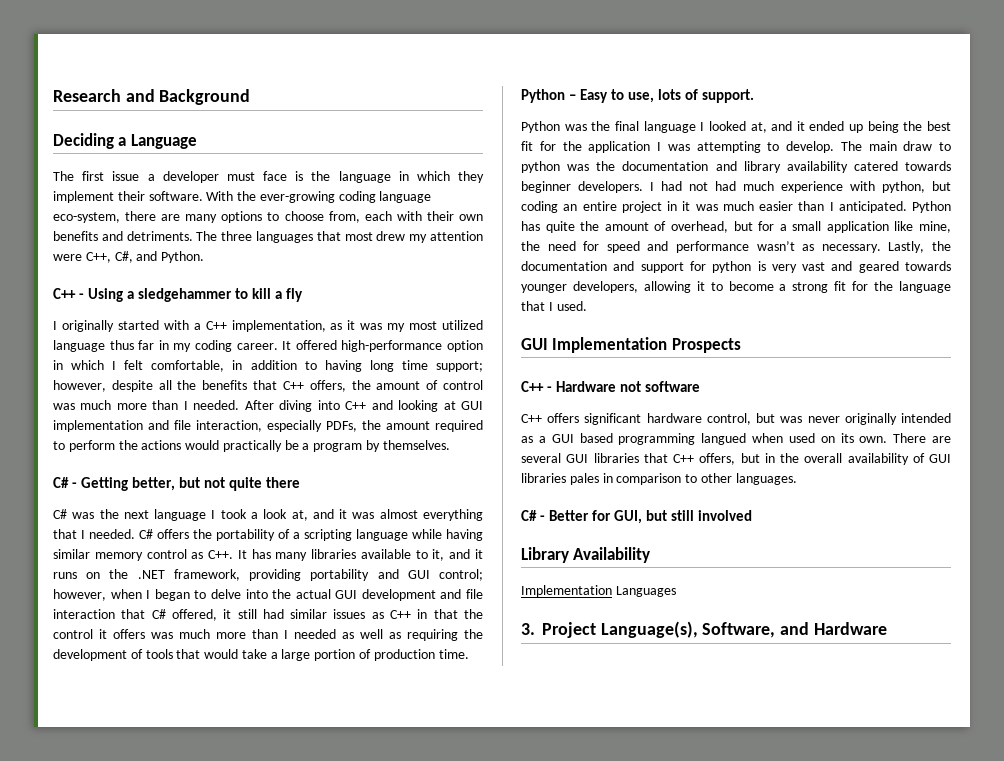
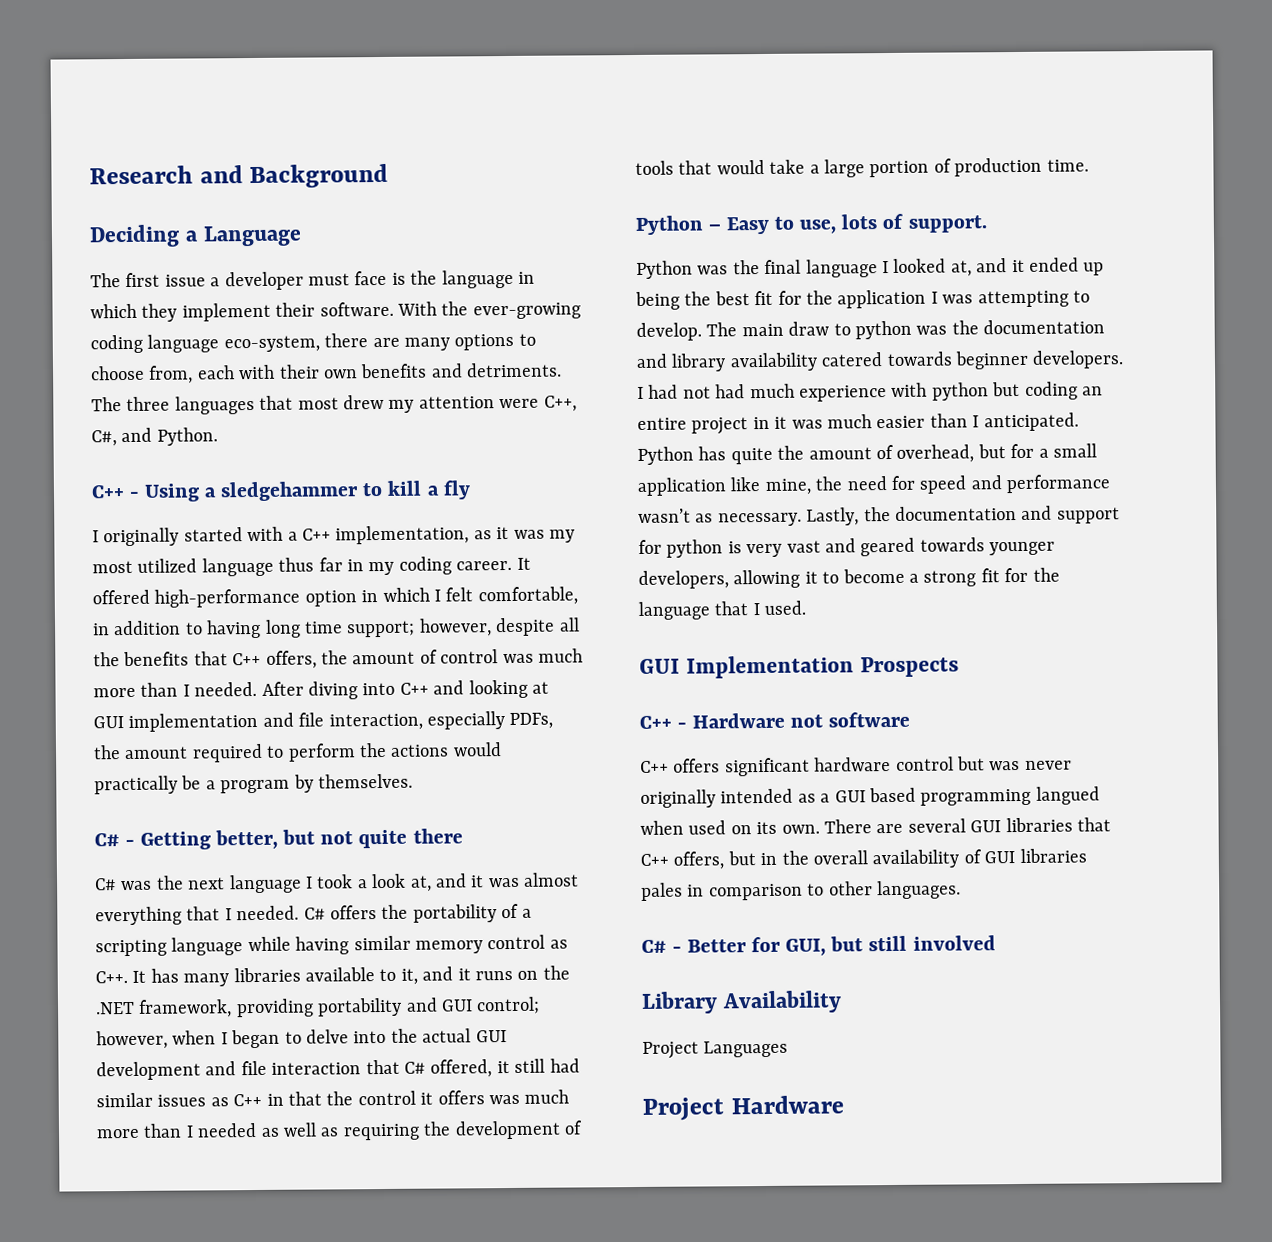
[882,181,925,193] python, -> [931,382,989,401] python
[706,413,751,425] control, -> [895,756,954,771] control
[521,585,612,597] Implementation -> [642,1041,699,1059] Project
[521,621,810,638] 3. Project Language(s), Software, and -> [642,1097,724,1121] Project

